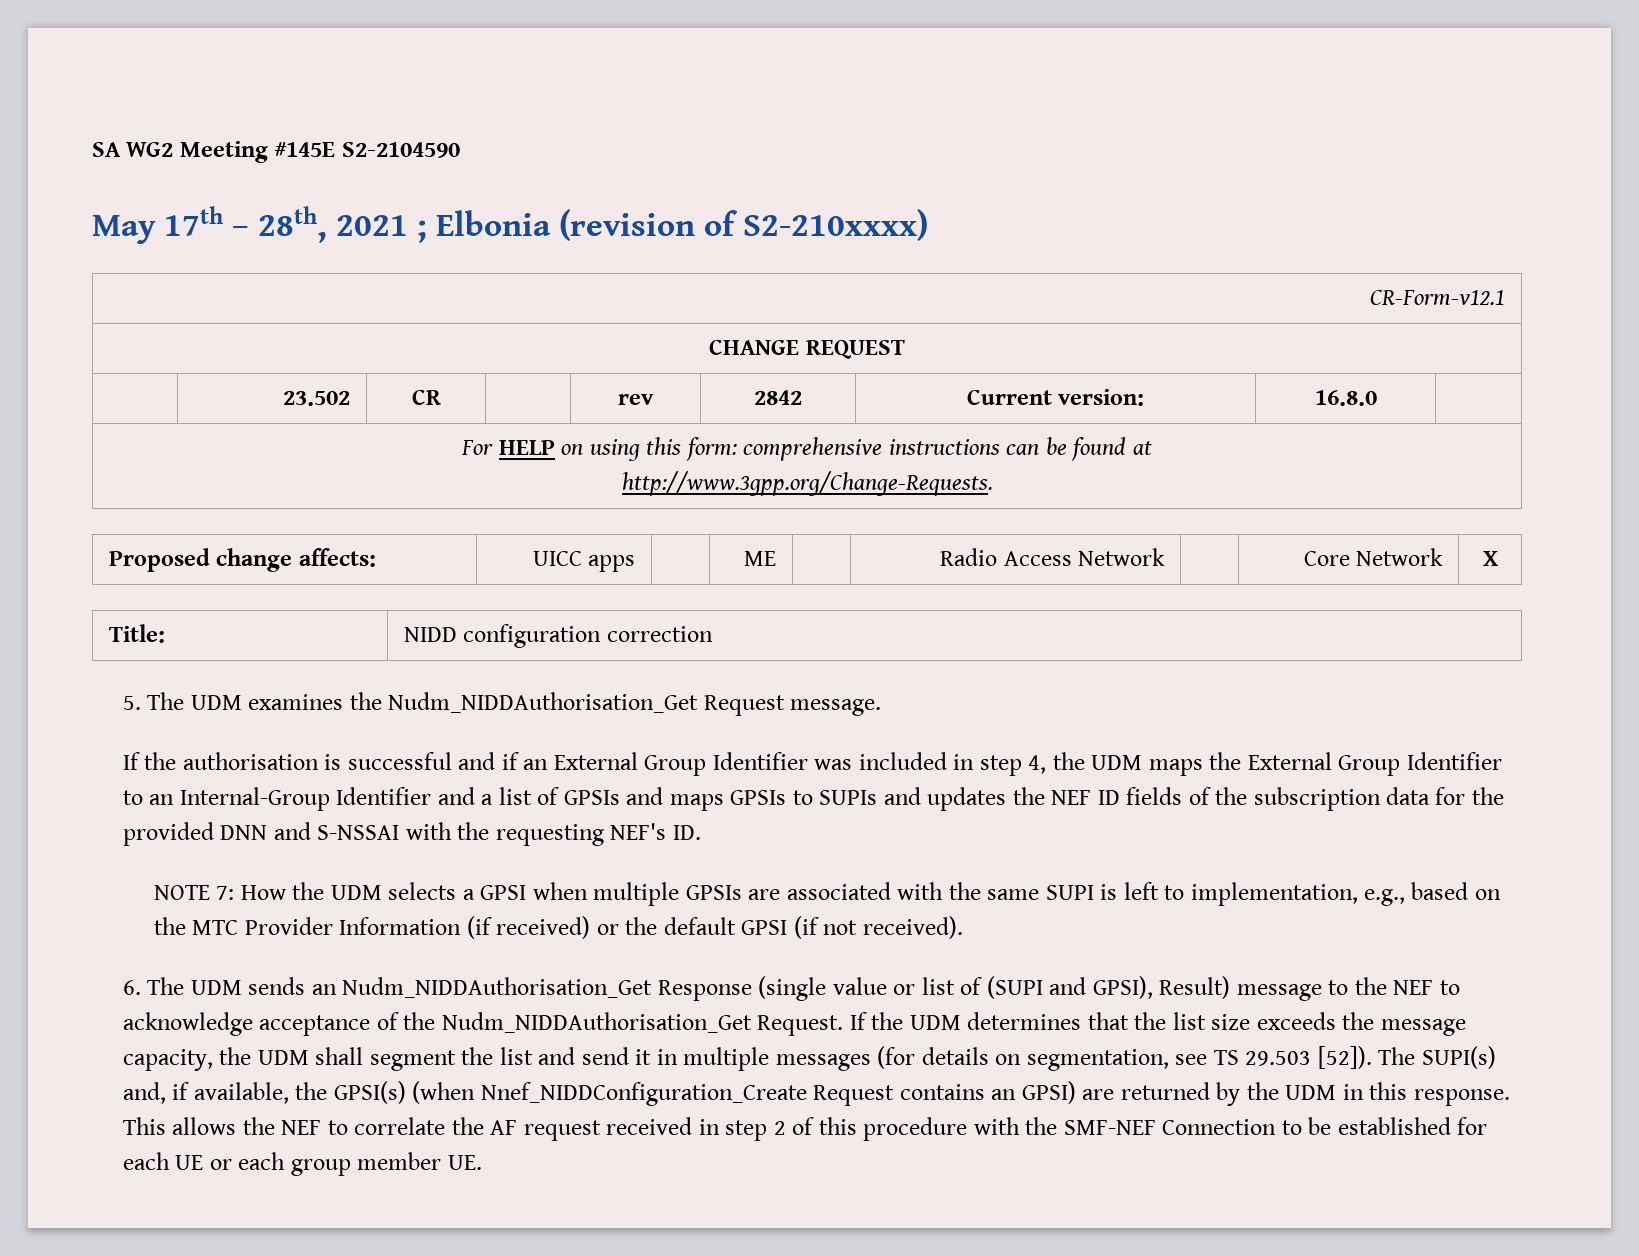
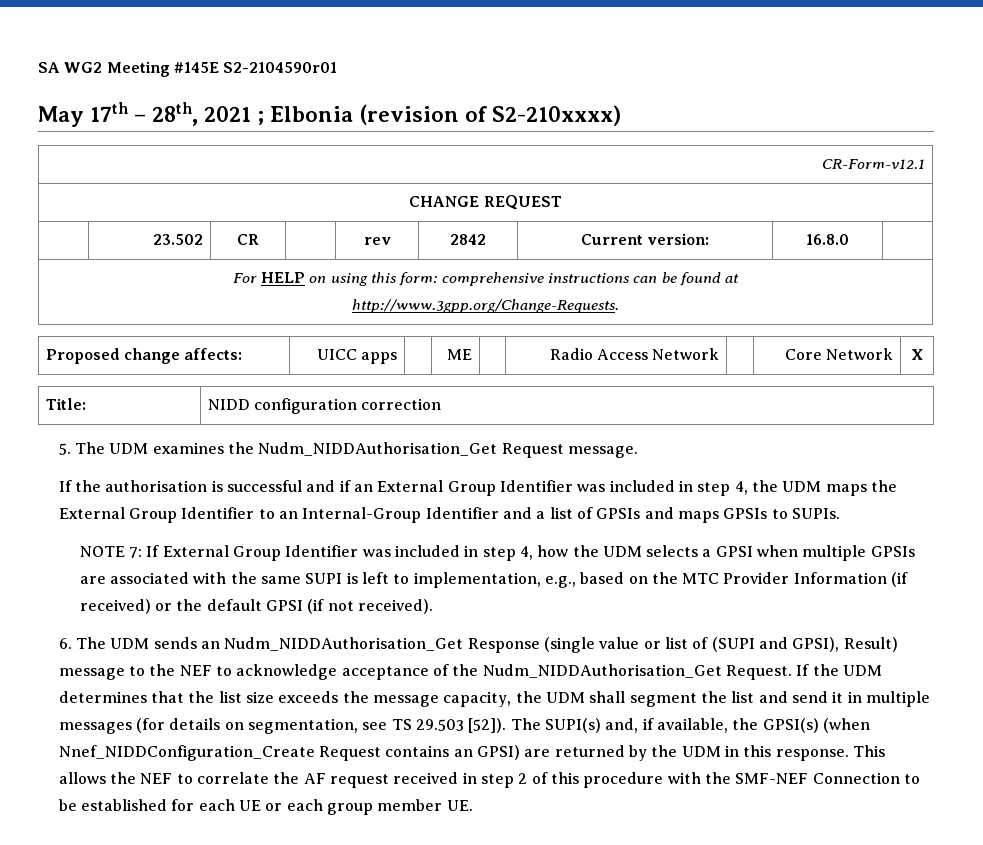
[341,142,460,158] S2-2104590 -> [223,62,338,73] S2-2104590r01
[819,787,1504,811] [122,822,701,846] [153,885,286,900] SUPIs and updates the NEF ID fields of the subscription data for the provided DNN and S-NSSAI with the requesting NEF's ID. // NOTE 7: How -> [791,508,840,519] [79,545,569,561] SUPIs. // NOTE 7: If External Group Identifier was included in step 4, how

